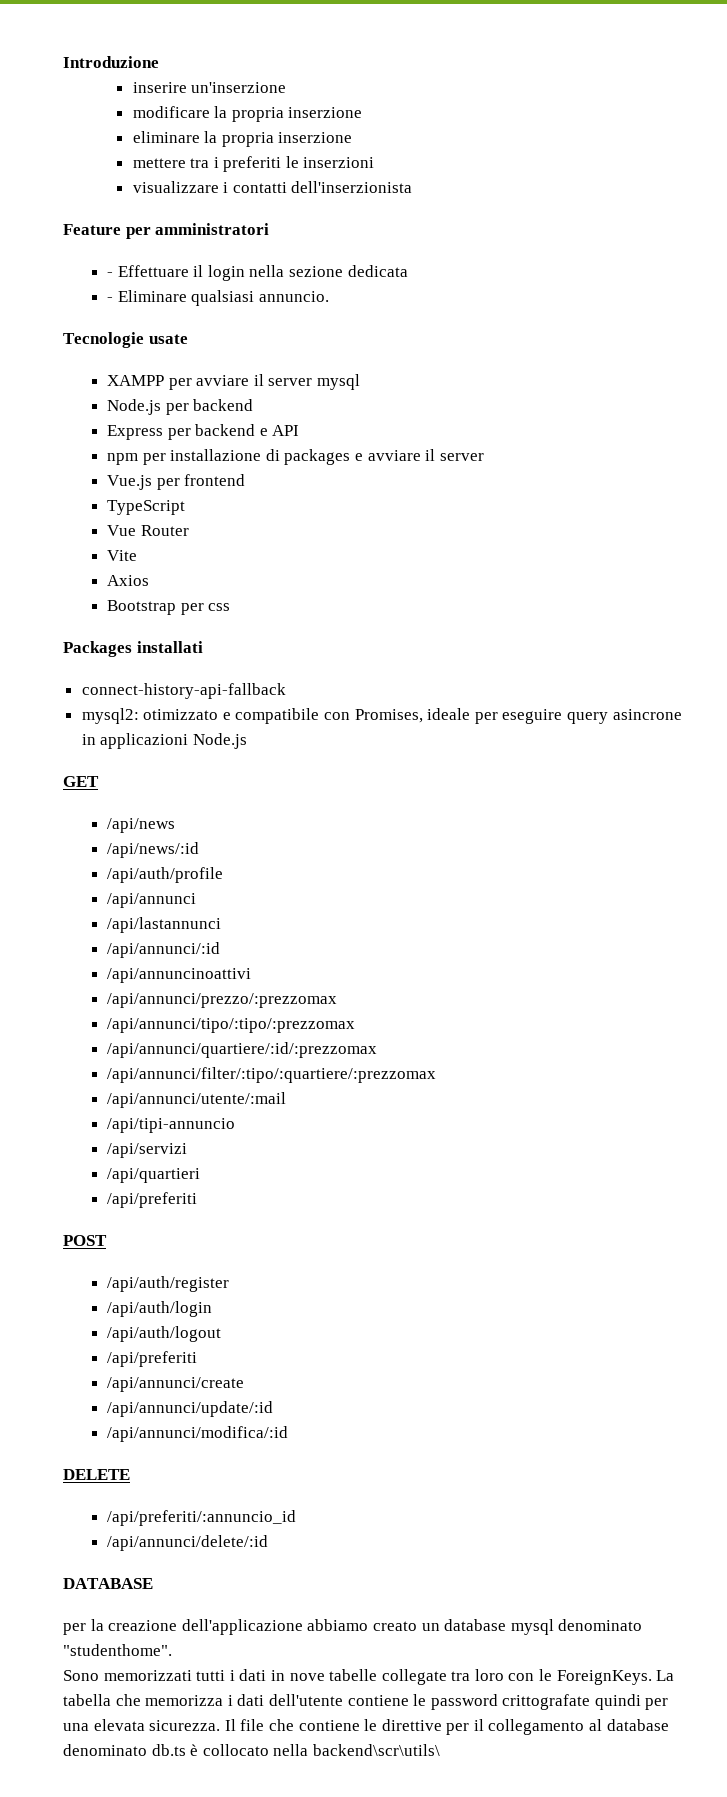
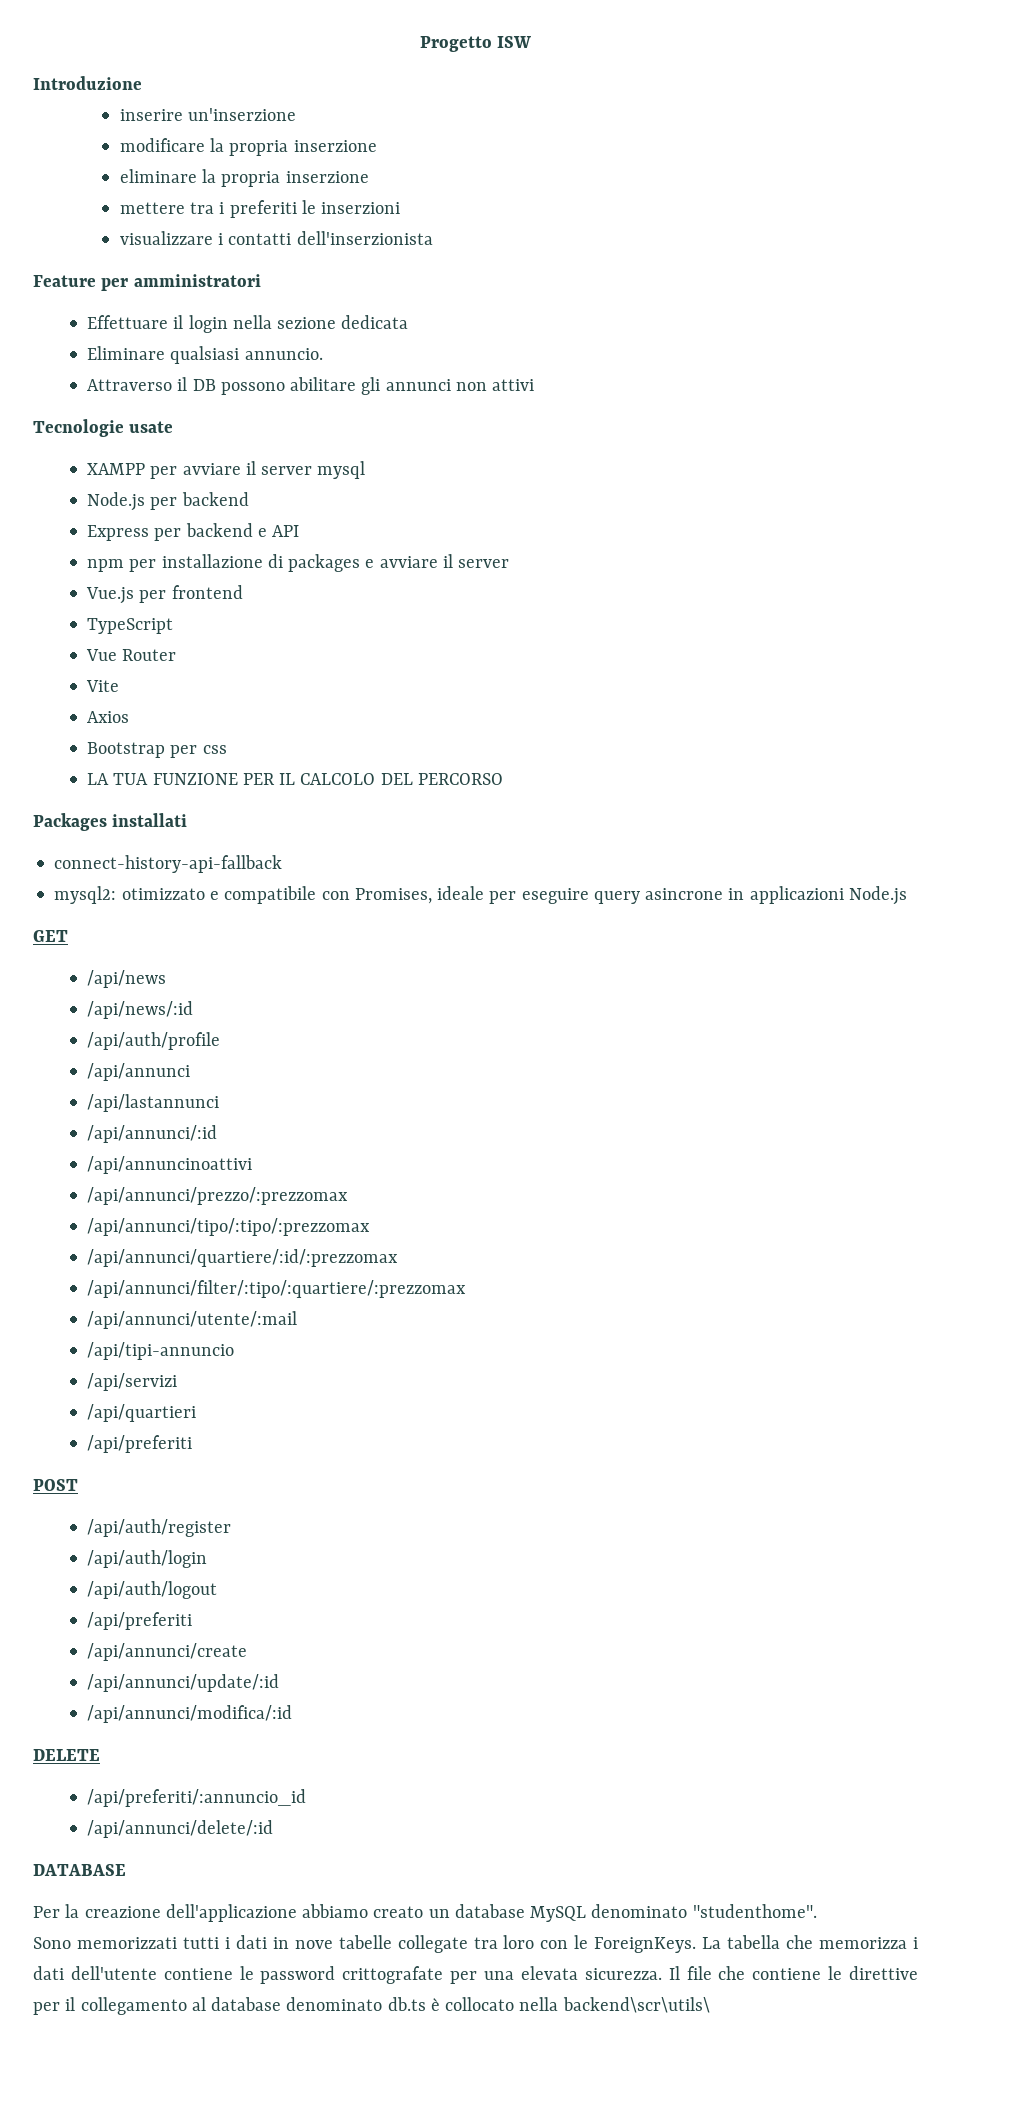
(63, 62) none -> [419,36,532,52] Progetto ISW //
[107,272,114,277] - -> (261, 280) none
[107,297,114,302] - -> (409, 322) none
(329, 296) none -> [87,377,535,395] // Attraverso il DB possono abilitare gli annunci non attivi
(231, 607) none -> [87,773,504,785] // LA TUA FUNZIONE PER IL CALCOLO DEL PERCORSO
[63,1623,86,1635] per -> [33,1906,60,1918] Per
[510,1619,554,1635] mysql -> [530,1906,587,1922] MySQL
[594,1694,641,1710] quindi -> (444, 1975) none

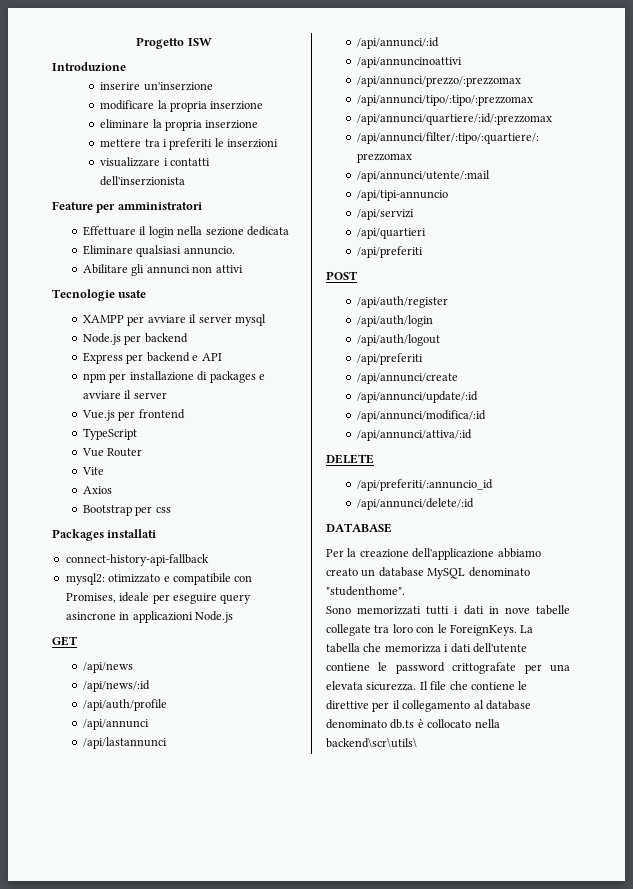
[87,377,357,395] Attraverso il DB possono abilitare -> [83,264,129,274] Abilitare
[87,773,504,785] // LA TUA FUNZIONE PER IL CALCOLO DEL PERCORSO -> (171, 510) none
(293, 1714) none -> [357,429,473,441] // /api/annunci/attiva/:id

